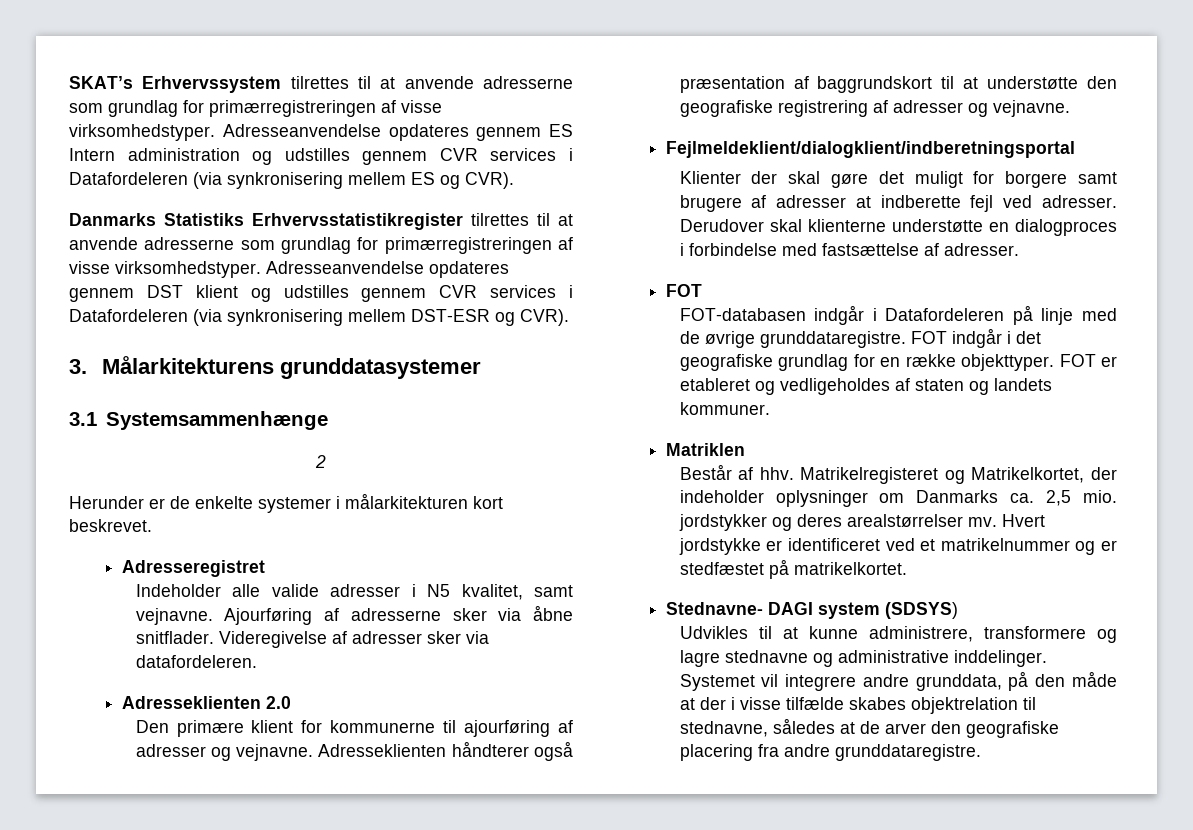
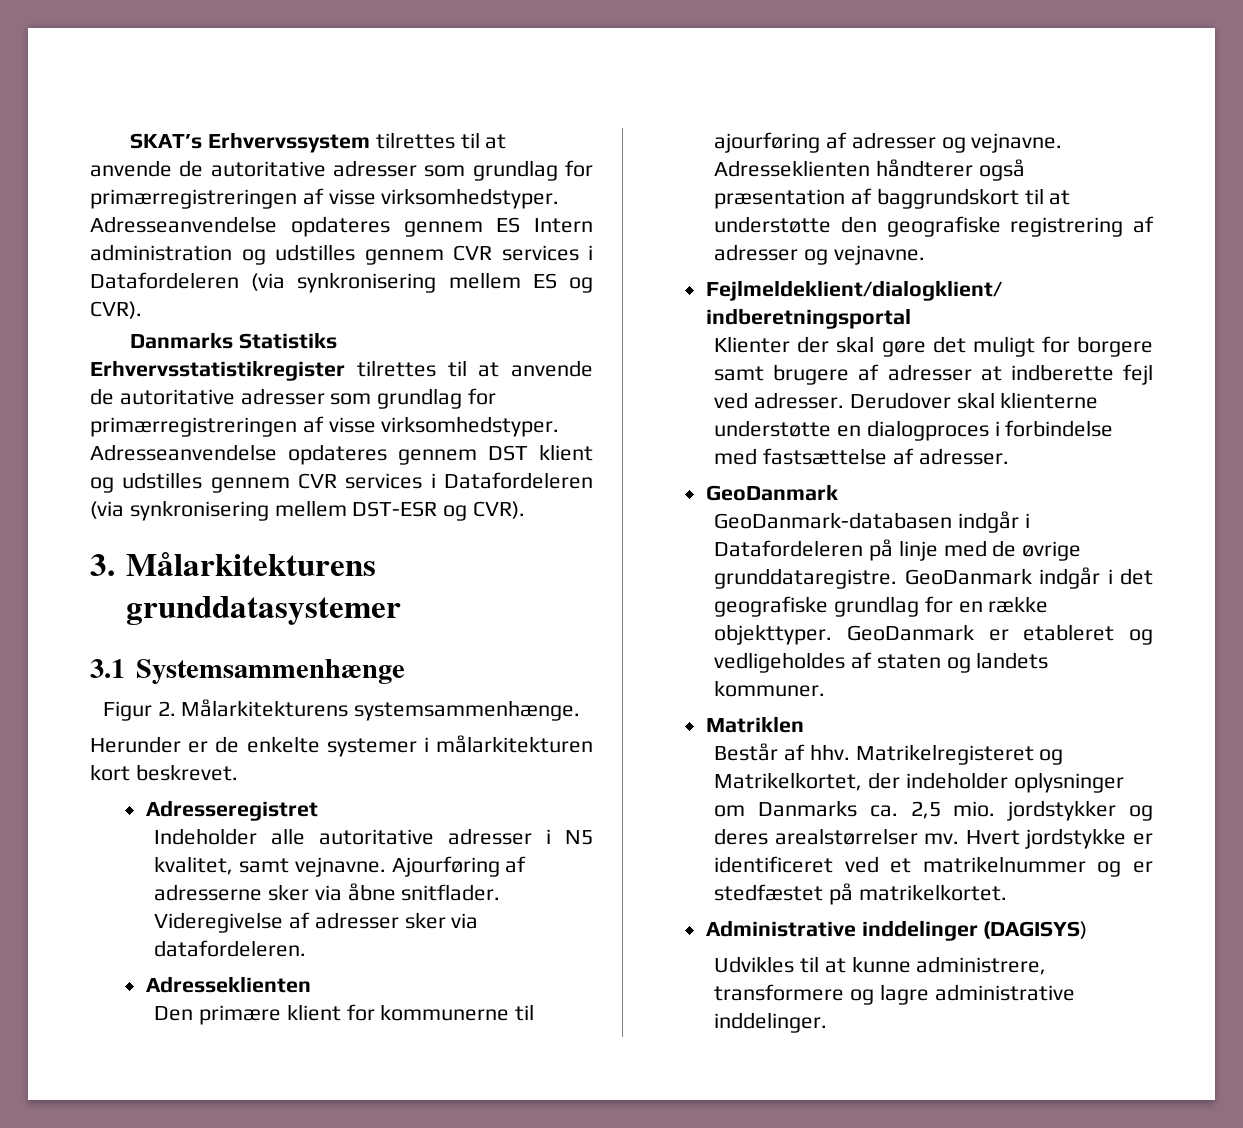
[482,76,573,89] adresserne -> [179,160,417,177] de autoritative adresser
[144,237,235,250] adresserne -> [90,388,325,405] de autoritative adresser
[315,455,326,468] 2 -> [102,699,581,721] Figur 2. Målarkitekturens systemsammenhænge.
[271,584,319,597] valide -> [319,829,435,845] autoritative
[265,696,291,709] 2.0 -> (311, 984) none
[665,284,702,297] [679,308,806,321] FOT // FOT-databasen -> [705,484,838,501] [714,512,953,529] GeoDanmark // GeoDanmark-databasen
[910,331,947,344] FOT -> [904,568,1032,585] GeoDanmark
[1059,354,1096,367] FOT -> [846,624,974,641] GeoDanmark
[665,602,958,619] Stednavne- DAGI system (SDSYS) -> [705,920,1088,941] Administrative inddelinger (DAGISYS)
[724,650,1047,667] [679,671,1117,691] [679,697,1036,714] [679,718,1059,738] [679,744,981,761] stednavne og administrative inddelinger. Systemet vil integrere andre grunddata, på den måde at der i visse tilfælde skabes objektrelation til stednavne, således at de arver den geografiske placering fra andre grunddataregistre. -> [934,984,1075,1001] [714,1012,828,1033] administrative inddelinger.

